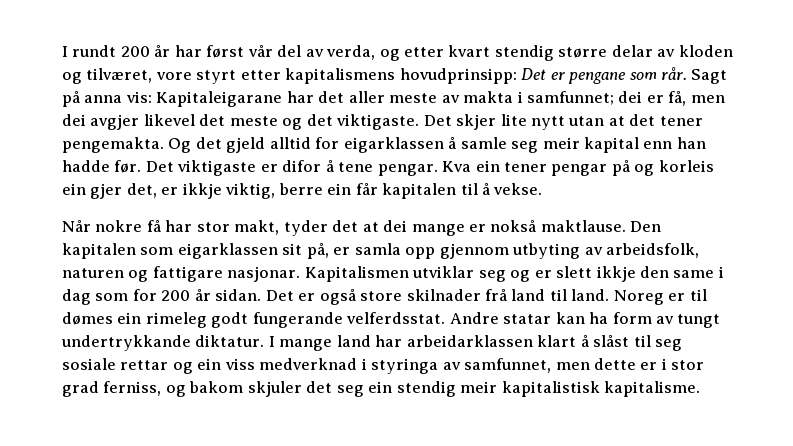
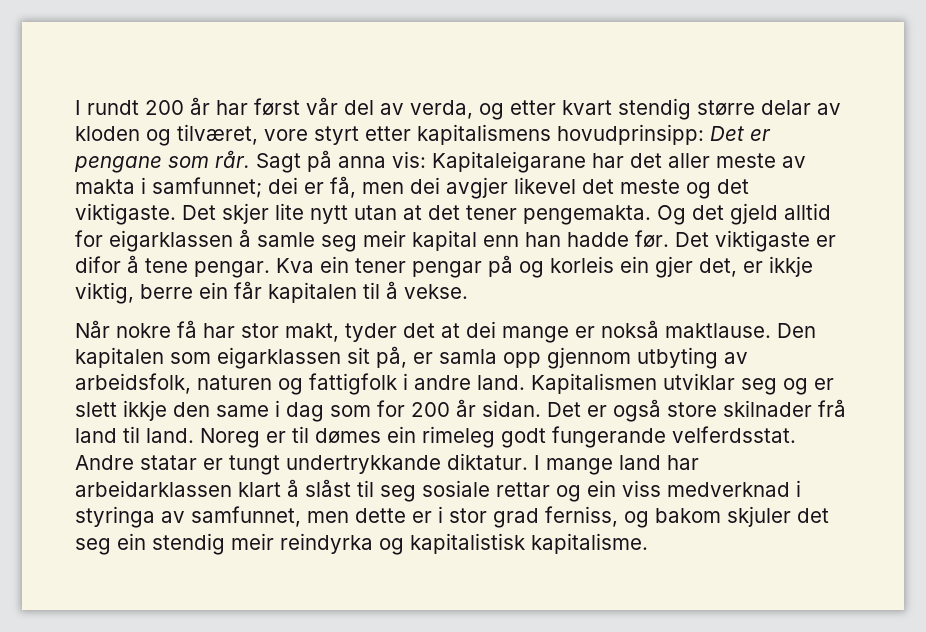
[152,266,301,282] fattigare nasjonar. -> [309,373,525,395] fattigfolk i andre land.
[555,312,675,324] kan ha form av -> [203,458,223,470] er
(498, 387) none -> [280,533,404,555] reindyrka og

